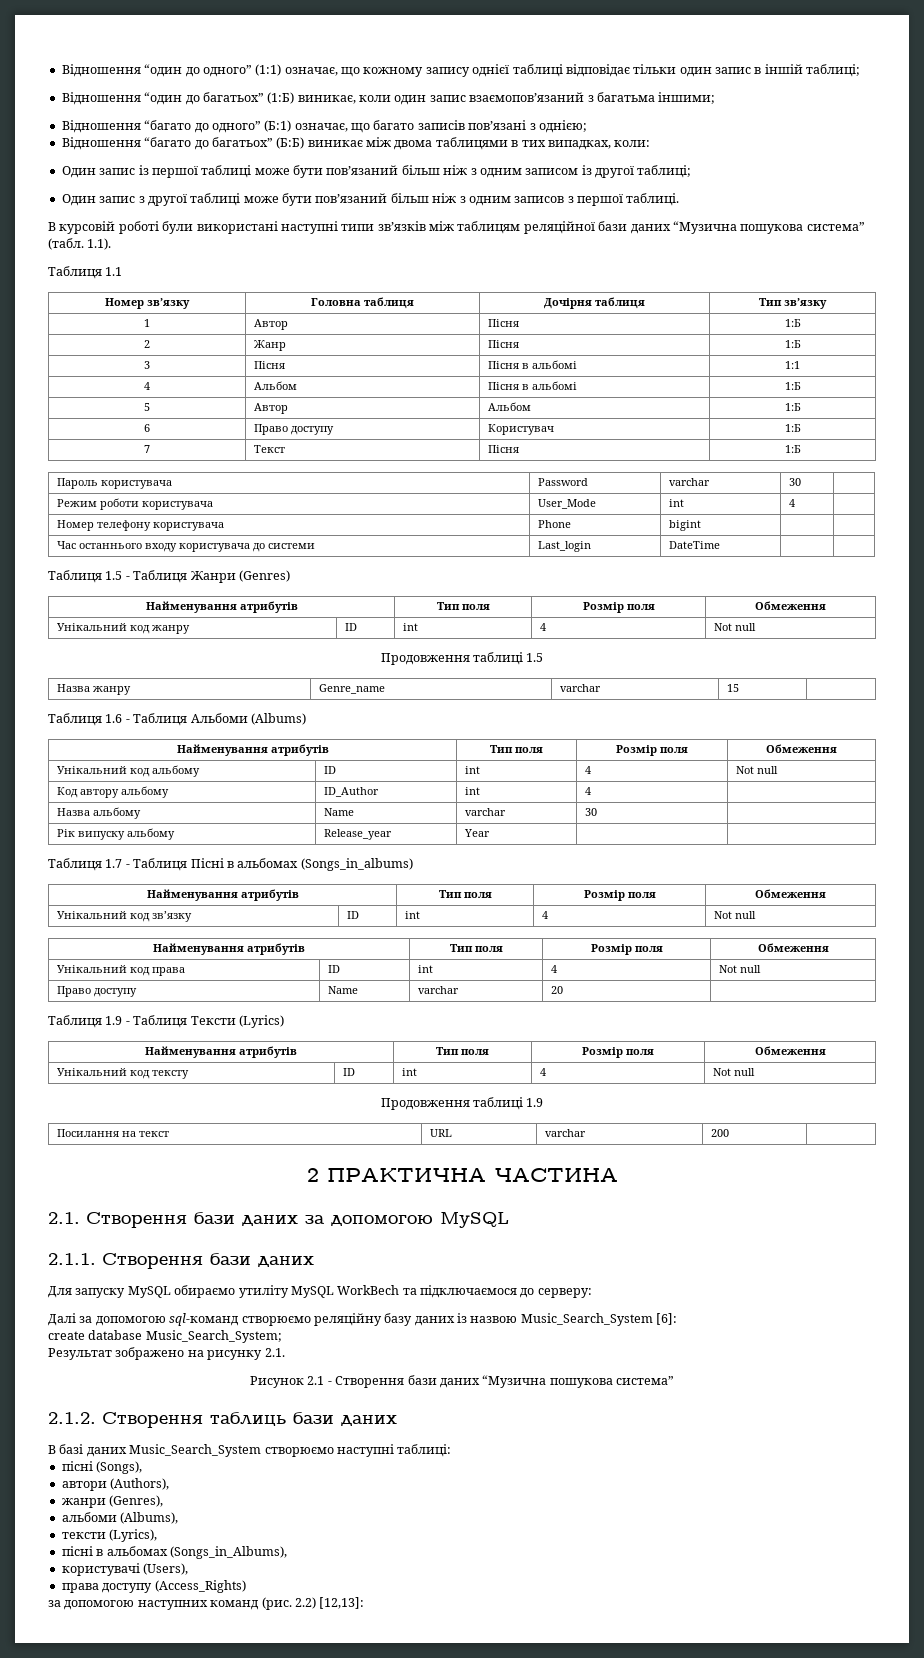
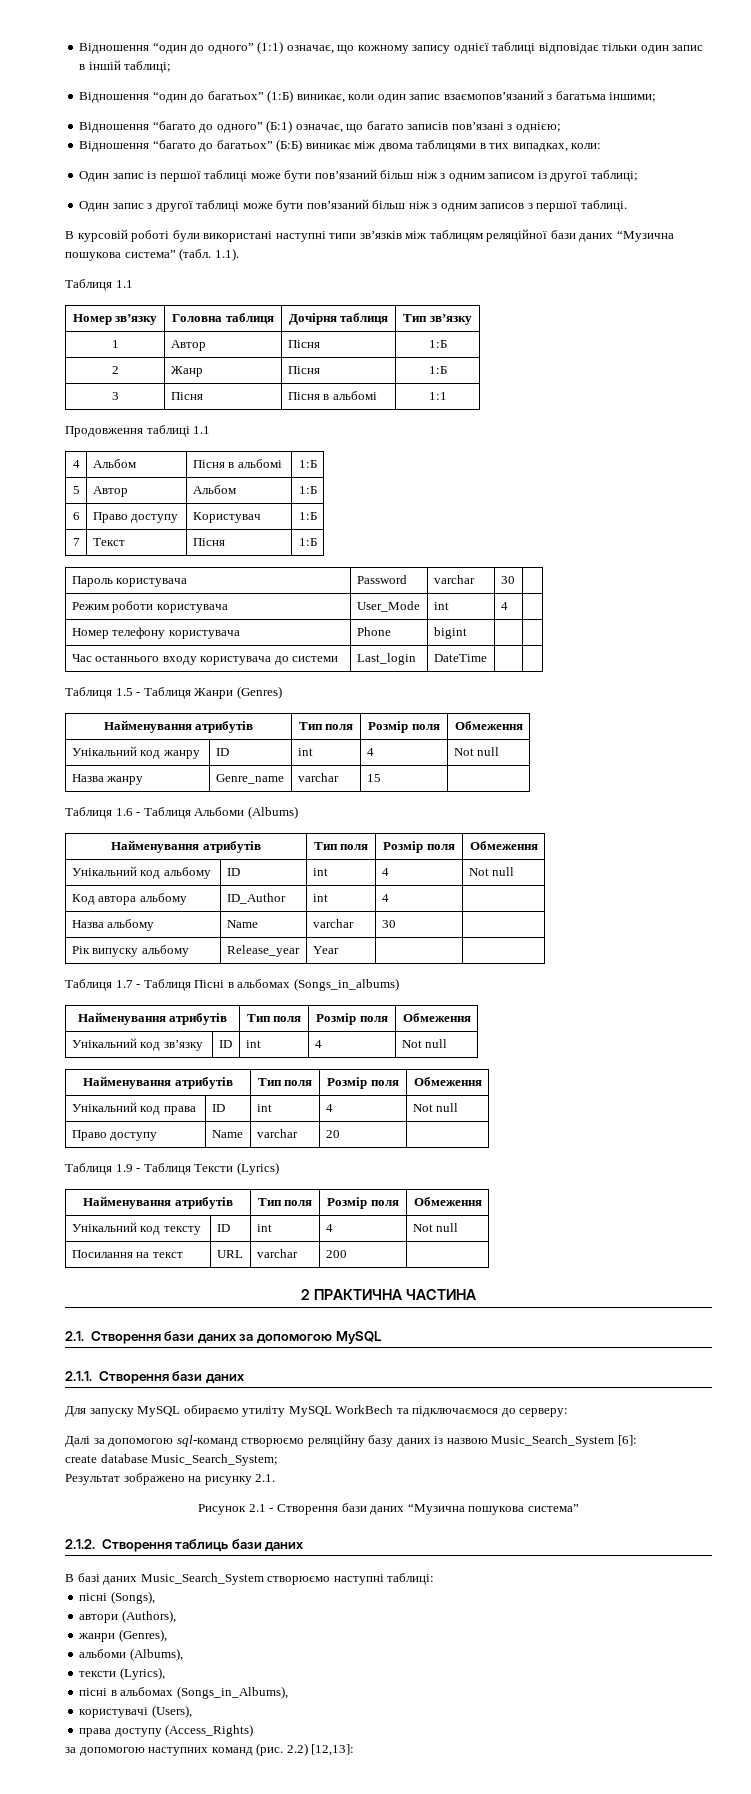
(800, 365) none -> [65,425,211,437] // Продовження таблиці 1.1
[380,652,544,665] // Продовження таблиці 1.5 -> (500, 751) none
[80,789,120,798] автору -> [98,896,137,905] автора
[380,1097,544,1110] // Продовження таблиці 1.9 -> (459, 1227) none

